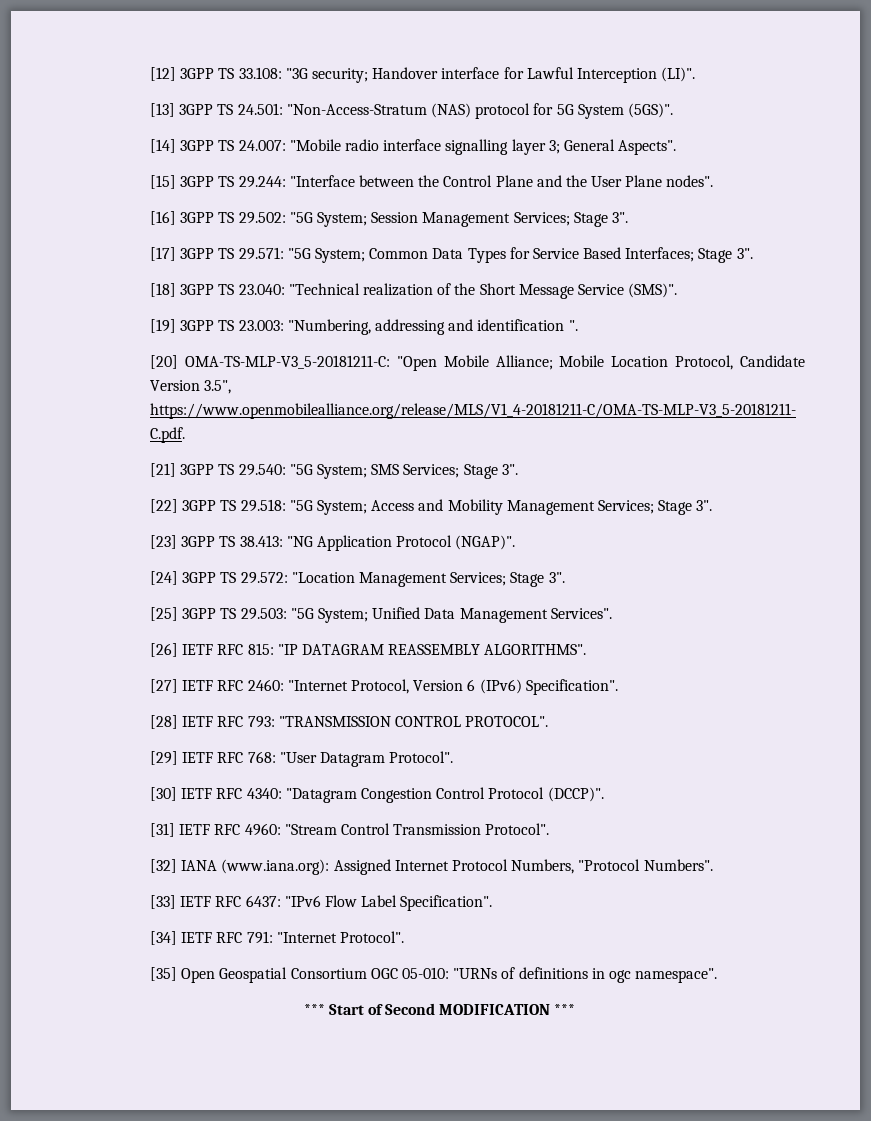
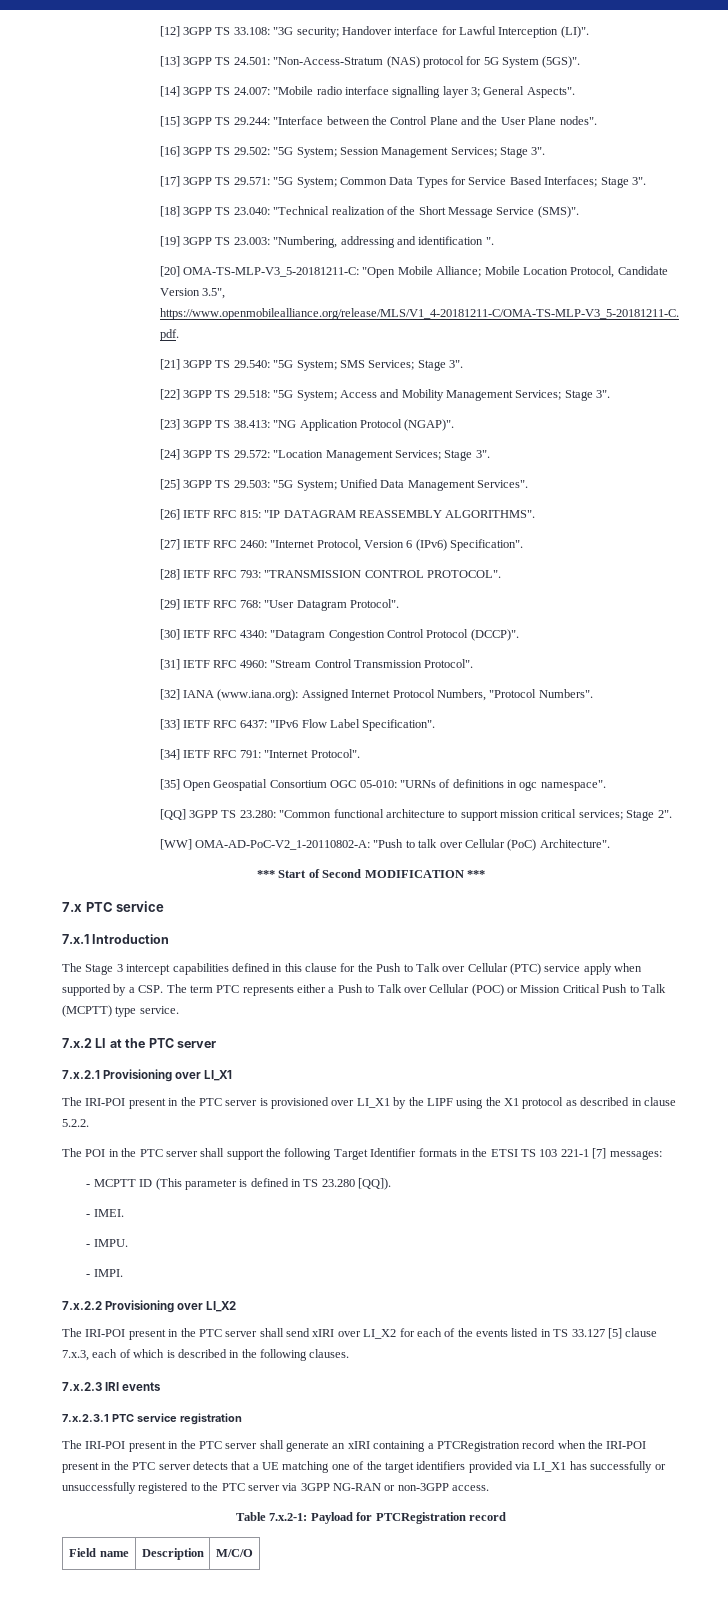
(718, 975) none -> [159,809,672,821] [159,839,610,851] // [QQ] 3GPP TS 23.280: "Common functional architecture to support mission critical services; Stage 2". // [WW] OMA-AD-PoC-V2_1-20110802-A: "Push to talk over Cellular (PoC) Architecture".
(576, 1009) none -> [62,901,165,912] [62,934,170,944] [62,963,643,975] [62,984,666,996] [62,1005,179,1017] [62,1038,216,1048] [62,1069,233,1082] [62,1097,676,1109] [62,1119,89,1127] [62,1148,662,1160] [86,1178,392,1190] [86,1209,124,1217] [86,1239,128,1247] [86,1269,123,1277] [62,1300,237,1313] [62,1328,658,1340] [62,1349,350,1361] [62,1382,162,1391] [62,1413,242,1425] [62,1440,647,1452] [62,1461,666,1473] [62,1482,490,1494] [236,1512,506,1524] [69,1548,129,1557] [141,1548,204,1560] [216,1549,253,1557] // 7.x PTC service // 7.x.1 Introduction // The Stage 3 intercept capabilities defined in this clause for the Push to Talk over Cellular (PTC) service apply when supported by a CSP. The term PTC represents either a Push to Talk over Cellular (POC) or Mission Critical Push to Talk (MCPTT) type service. // 7.x.2 LI at the PTC server // 7.x.2.1 Provisioning over LI_X1 // The IRI-POI present in the PTC server is provisioned over LI_X1 by the LIPF using the X1 protocol as described in clause 5.2.2. // The POI in the PTC server shall support the following Target Identifier formats in the ETSI TS 103 221-1 [7] messages: // - MCPTT ID (This parameter is defined in TS 23.280 [QQ]). // - IMEI. // - IMPU. // - IMPI. // 7.x.2.2 Provisioning over LI_X2 // The IRI-POI present in the PTC server shall send xIRI over LI_X2 for each of the events listed in TS 33.127 [5] clause 7.x.3, each of which is described in the following clauses. // 7.x.2.3 IRI events // 7.x.2.3.1 PTC service registration // The IRI-POI present in the PTC server shall generate an xIRI containing a PTCRegistration record when the IRI-POI present in the PTC server detects that a UE matching one of the target identifiers provided via LI_X1 has successfully or unsuccessfully registered to the PTC server via 3GPP NG-RAN or non-3GPP access. // Table 7.x.2-1: Payload for PTCRegistration record // Field name | Description | M/C/O

